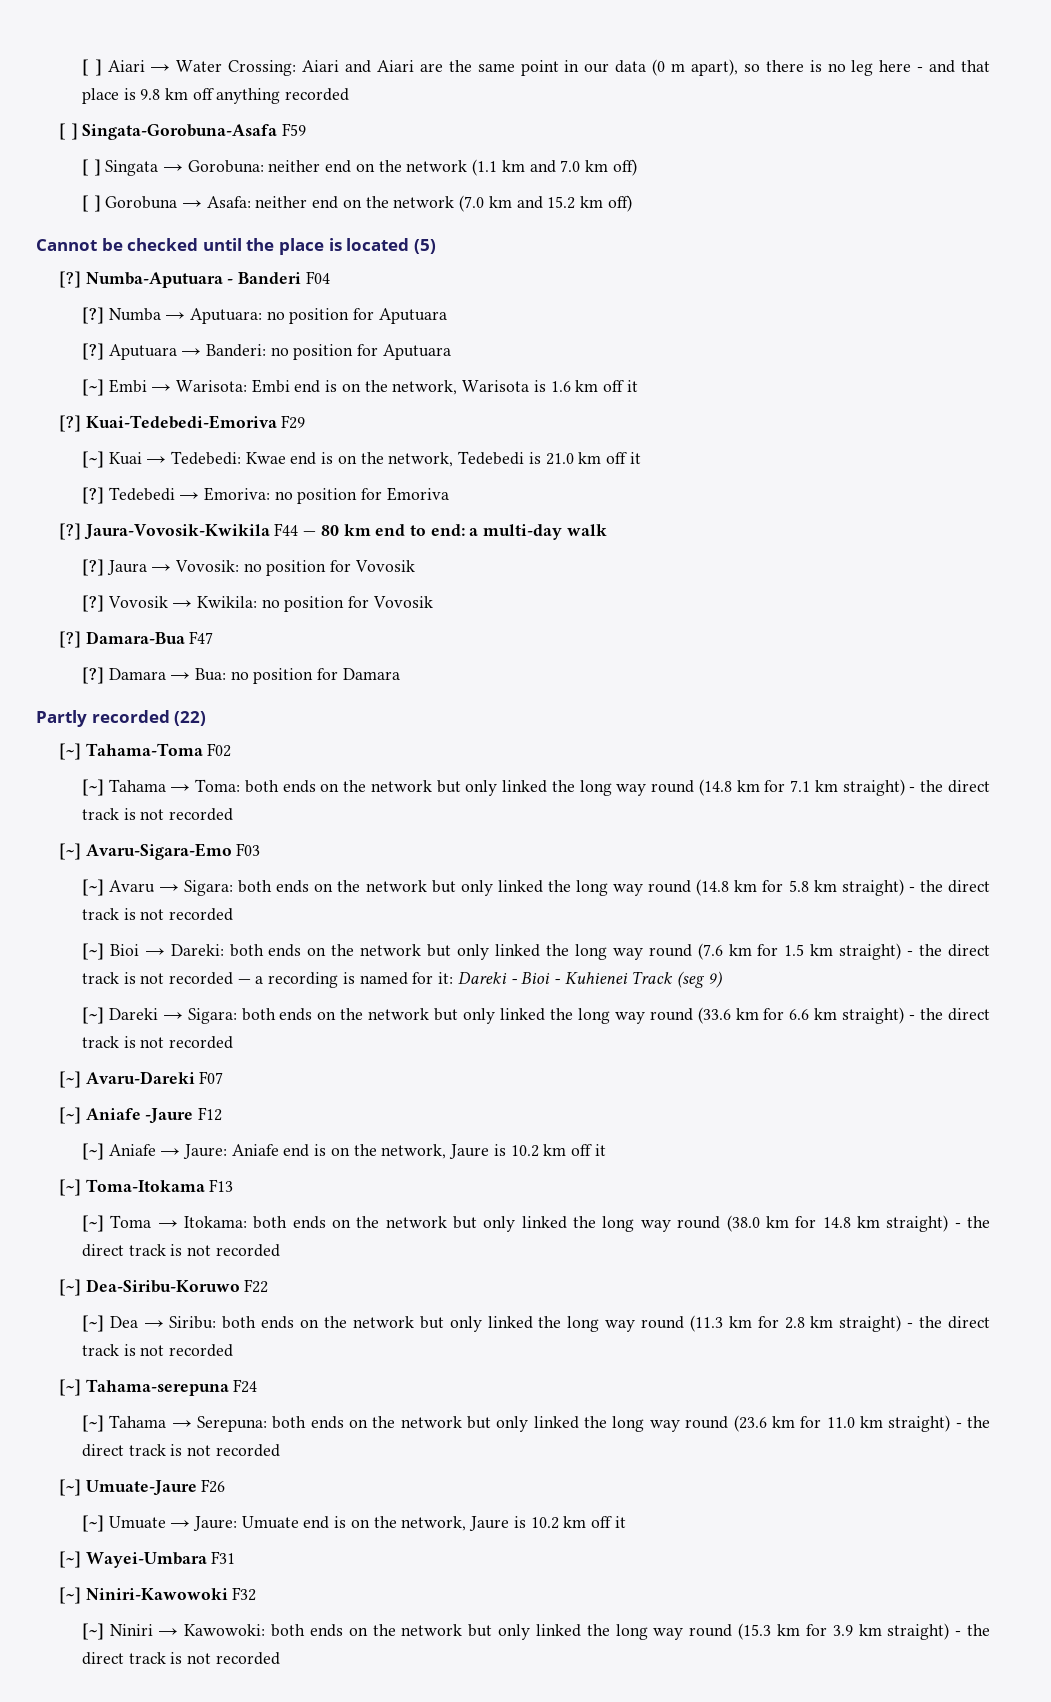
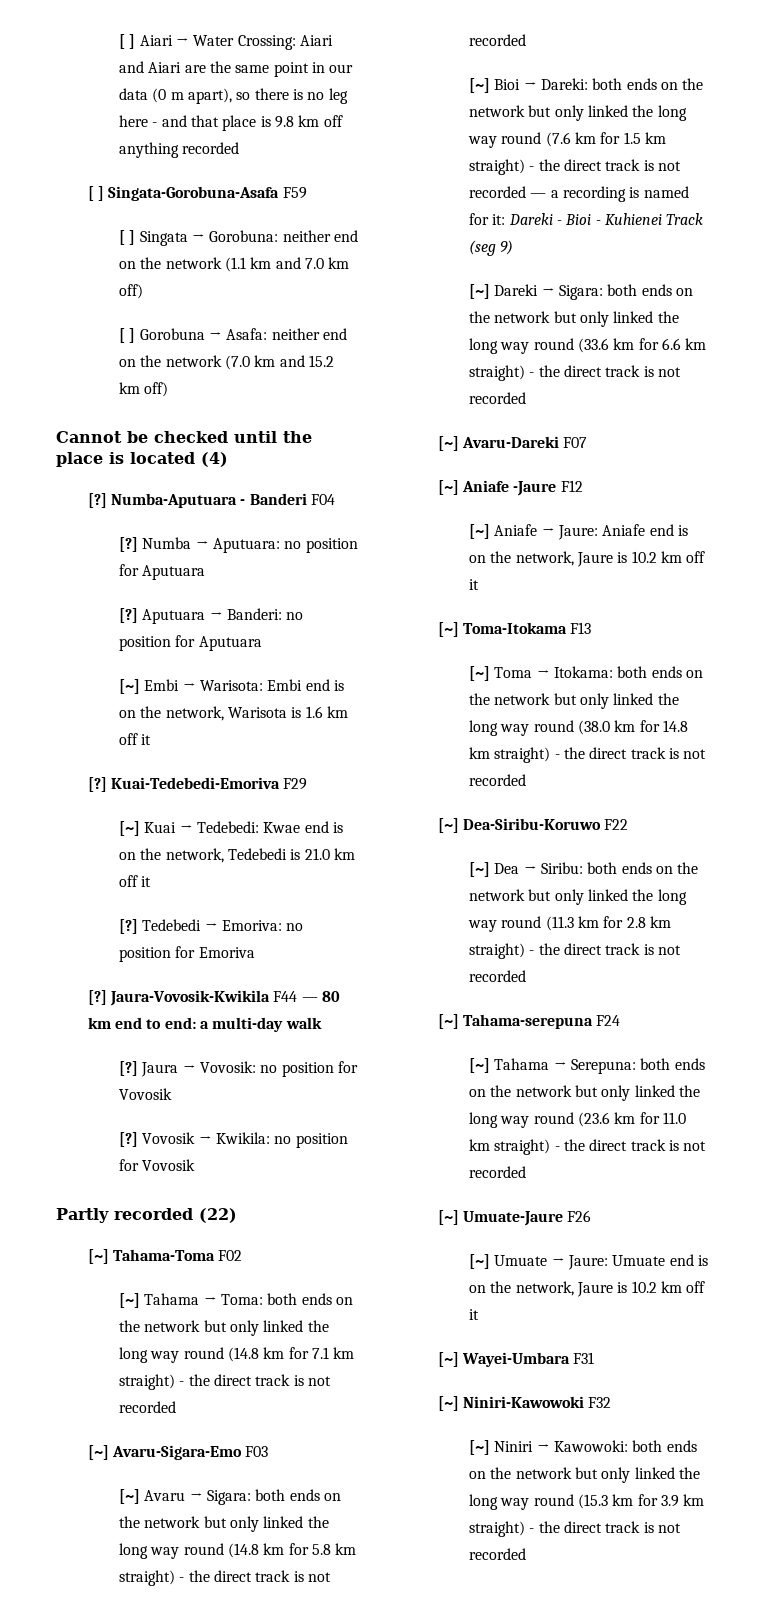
[413,239,436,254] (5) -> [201,452,228,467] (4)
[58,631,214,648] [81,667,400,684] // [?] Damara-Bua F47 // [?] Damara → Bua: no position for Damara -> (196, 1165) none

